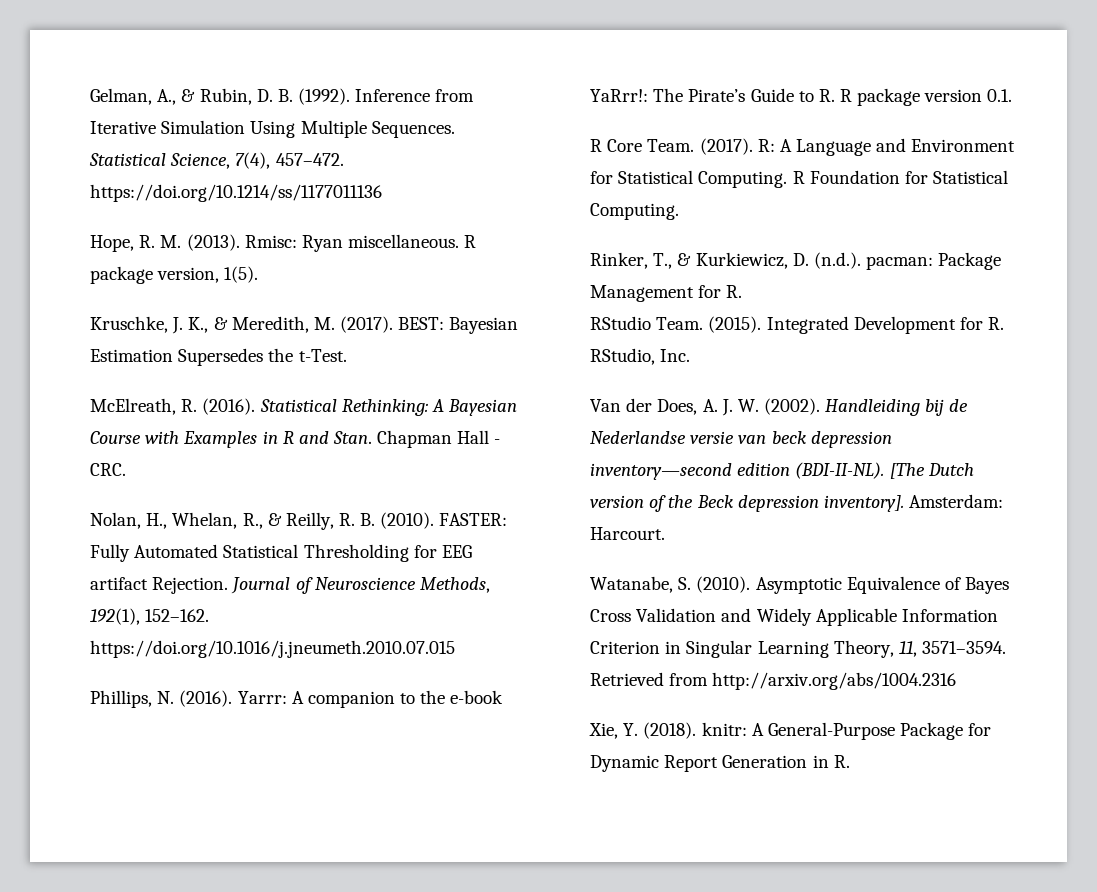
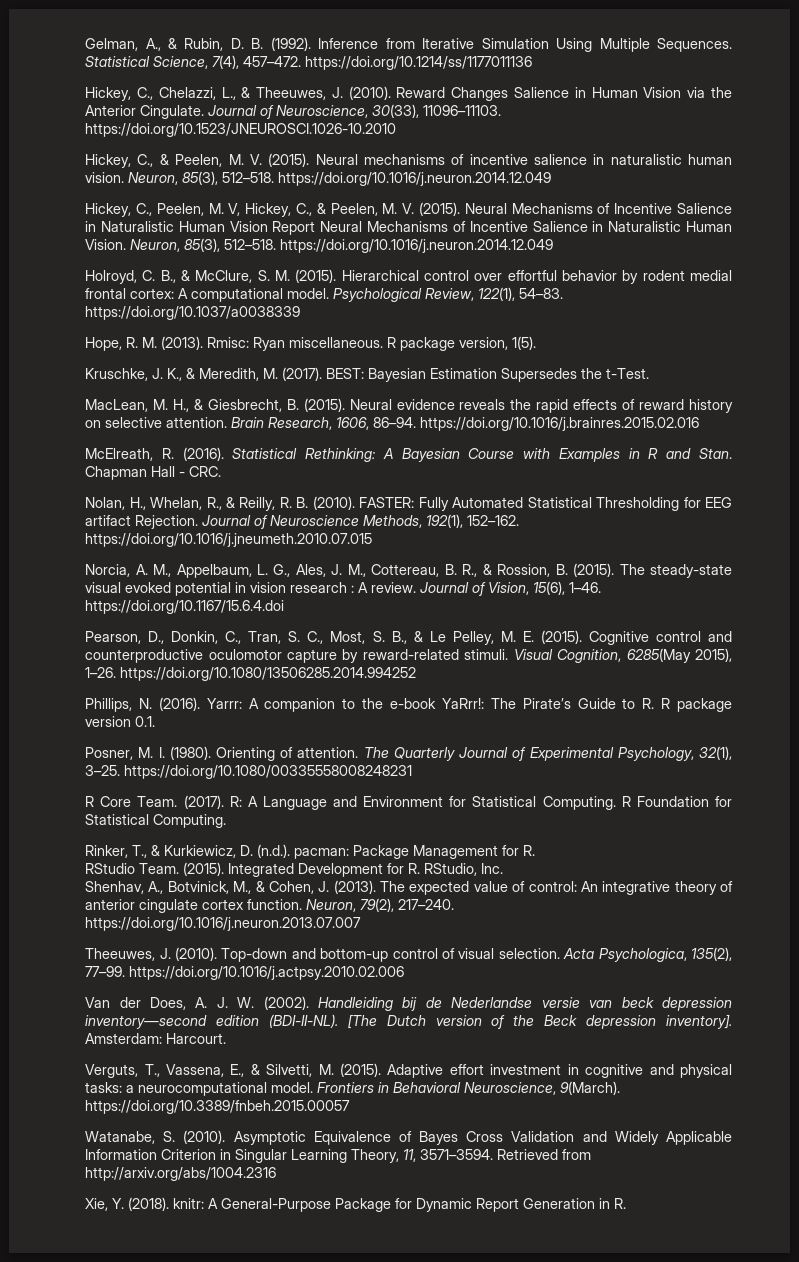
(383, 193) none -> [85,86,732,101] [85,104,502,119] [85,123,397,137] [85,153,733,168] [85,171,552,186] [85,202,732,217] [85,221,733,235] [85,238,554,253] [85,269,732,284] [85,287,564,302] [85,306,301,320] // Hickey, C., Chelazzi, L., & Theeuwes, J. (2010). Reward Changes Salience in Human Vision via the Anterior Cingulate. Journal of Neuroscience, 30(33), 11096–11103. https://doi.org/10.1523/JNEUROSCI.1026-10.2010 // Hickey, C., & Peelen, M. V. (2015). Neural mechanisms of incentive salience in naturalistic human vision. Neuron, 85(3), 512–518. https://doi.org/10.1016/j.neuron.2014.12.049 // Hickey, C., Peelen, M. V, Hickey, C., & Peelen, M. V. (2015). Neural Mechanisms of Incentive Salience in Naturalistic Human Vision Report Neural Mechanisms of Incentive Salience in Naturalistic Human Vision. Neuron, 85(3), 512–518. https://doi.org/10.1016/j.neuron.2014.12.049 // Holroyd, C. B., & McClure, S. M. (2015). Hierarchical control over effortful behavior by rodent medial frontal cortex: A computational model. Psychological Review, 122(1), 54–83. https://doi.org/10.1037/a0038339
(347, 355) none -> [85,398,734,413] [85,417,700,431] // MacLean, M. H., & Giesbrecht, B. (2015). Neural evidence reveals the rapid effects of reward history on selective attention. Brain Research, 1606, 86–94. https://doi.org/10.1016/j.brainres.2015.02.016
(456, 649) none -> [85,563,732,578] [85,581,602,596] [85,600,285,614] [85,630,732,645] [85,648,732,663] [85,667,417,681] // Norcia, A. M., Appelbaum, L. G., Ales, J. M., Cottereau, B. R., & Rossion, B. (2015). The steady-state visual evoked potential in vision research : A review. Journal of Vision, 15(6), 1–46. https://doi.org/10.1167/15.6.4.doi // Pearson, D., Donkin, C., Tran, S. C., Most, S. B., & Le Pelley, M. E. (2015). Cognitive control and counterproductive oculomotor capture by reward-related stimuli. Visual Cognition, 6285(May 2015), 1–26. https://doi.org/10.1080/13506285.2014.994252
(1013, 95) none -> [85,746,732,761] [85,765,413,779] // Posner, M. I. (1980). Orienting of attention. The Quarterly Journal of Experimental Psychology, 32(1), 3–25. https://doi.org/10.1080/00335558008248231
(691, 355) none -> [85,880,733,895] [85,898,455,913] [85,917,362,931] [85,947,732,962] [85,966,405,980] // Shenhav, A., Botvinick, M., & Cohen, J. (2013). The expected value of control: An integrative theory of anterior cingulate cortex function. Neuron, 79(2), 217–240. https://doi.org/10.1016/j.neuron.2013.07.007 // Theeuwes, J. (2010). Top-down and bottom-up control of visual selection. Acta Psychologica, 135(2), 77–99. https://doi.org/10.1016/j.actpsy.2010.02.006
(666, 533) none -> [85,1063,733,1078] [85,1081,621,1096] [85,1100,351,1114] // Verguts, T., Vassena, E., & Silvetti, M. (2015). Adaptive effort investment in cognitive and physical tasks: a neurocomputational model. Frontiers in Behavioral Neuroscience, 9(March). https://doi.org/10.3389/fnbeh.2015.00057

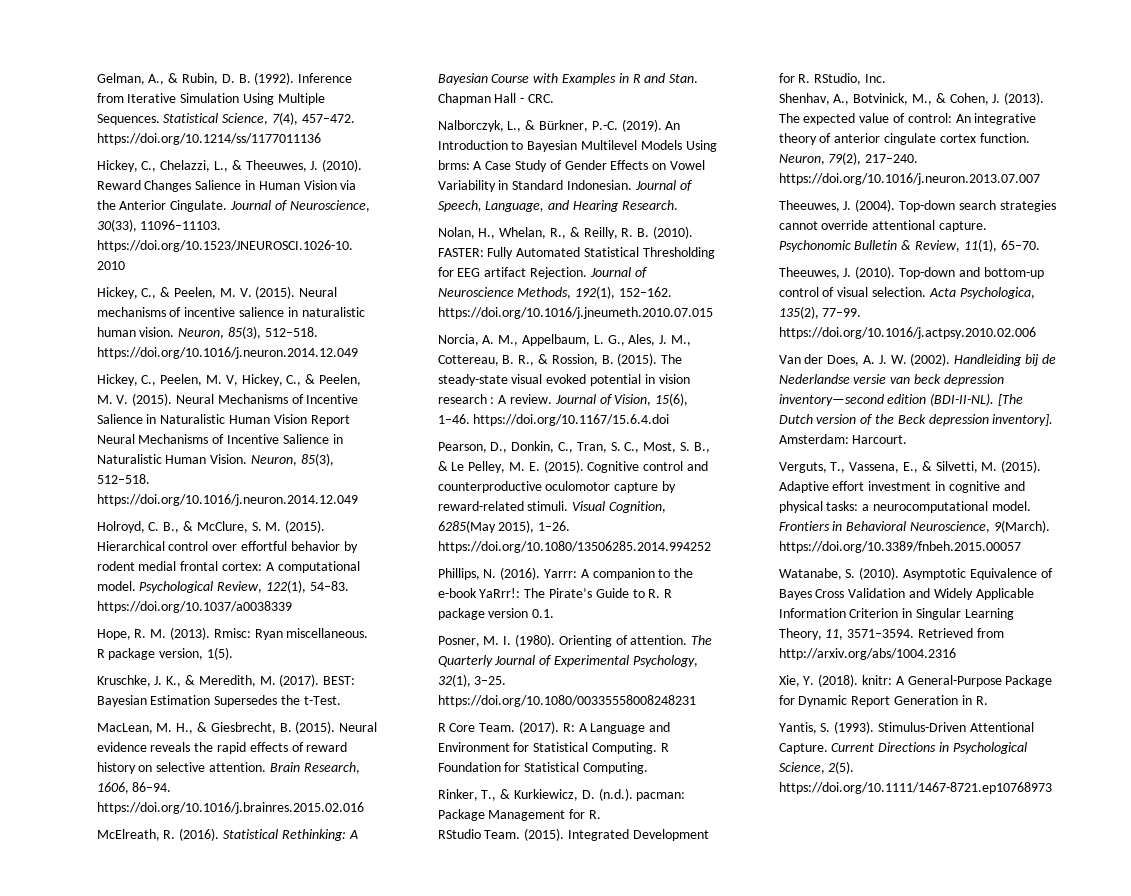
(222, 471) none -> [437,119,681,132] [437,140,717,152] [437,160,705,172] [437,180,692,192] [437,200,678,212] // Nalborczyk, L., & Bürkner, P.-C. (2019). An Introduction to Bayesian Multilevel Models Using brms: A Case Study of Gender Effects on Vowel Variability in Standard Indonesian. Journal of Speech, Language, and Hearing Research.
(362, 924) none -> [778,199,1056,212] [778,220,987,232] [778,239,1040,252] // Theeuwes, J. (2004). Top-down search strategies cannot override attentional capture. Psychonomic Bulletin & Review, 11(1), 65–70.
(627, 1203) none -> [778,721,1034,734] [778,742,1027,754] [778,761,855,774] [778,782,1052,794] // Yantis, S. (1993). Stimulus-Driven Attentional Capture. Current Directions in Psychological Science, 2(5). https://doi.org/10.1111/1467-8721.ep10768973

